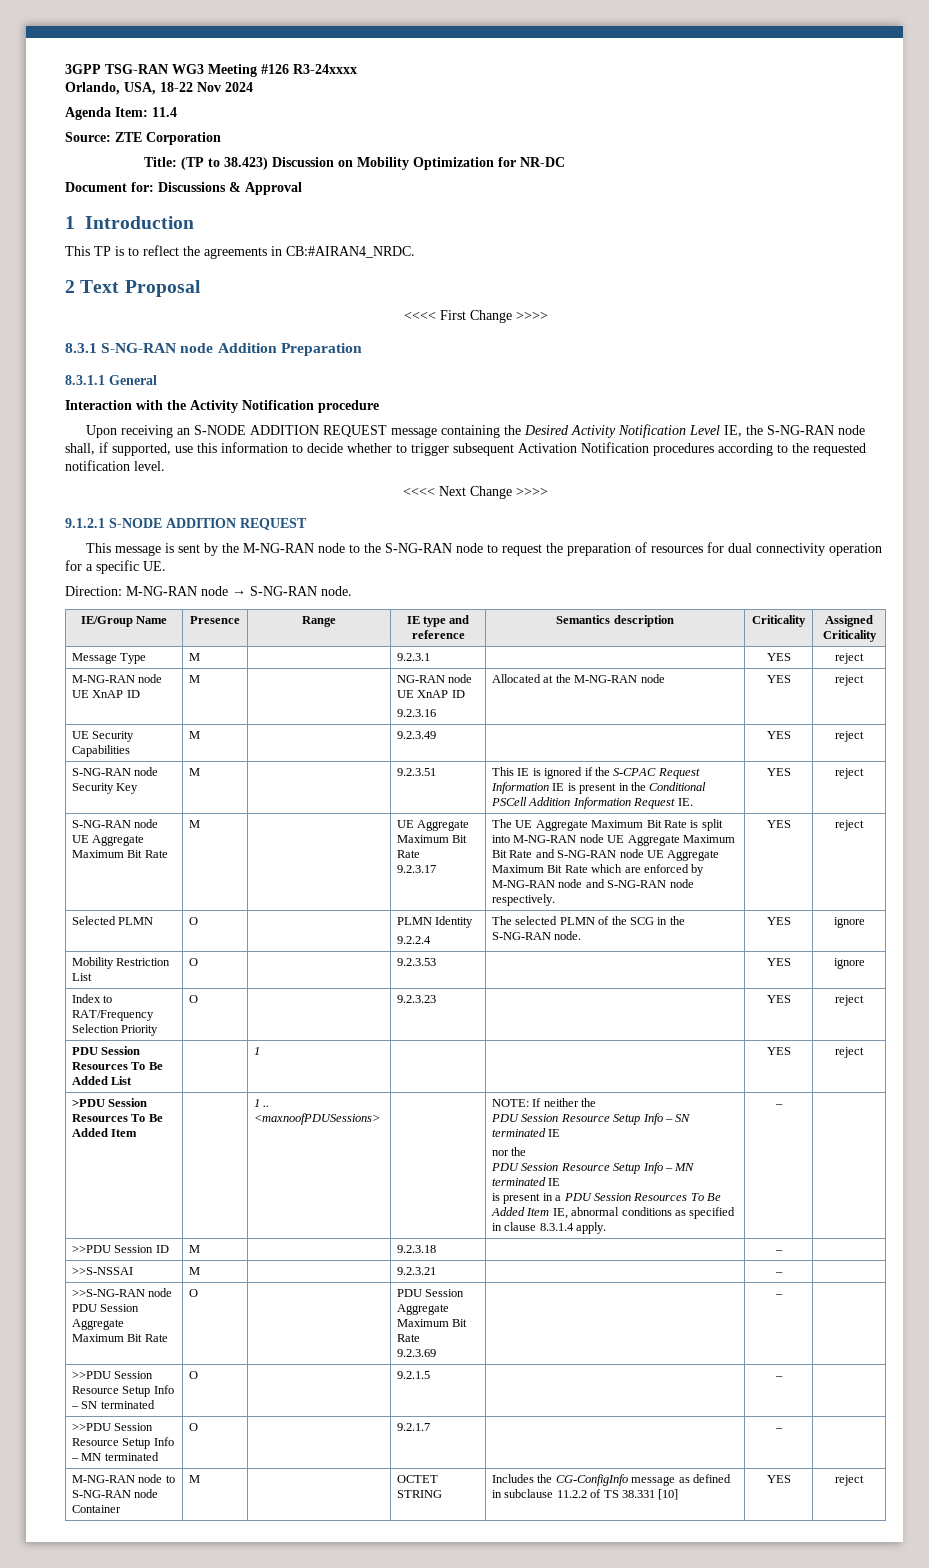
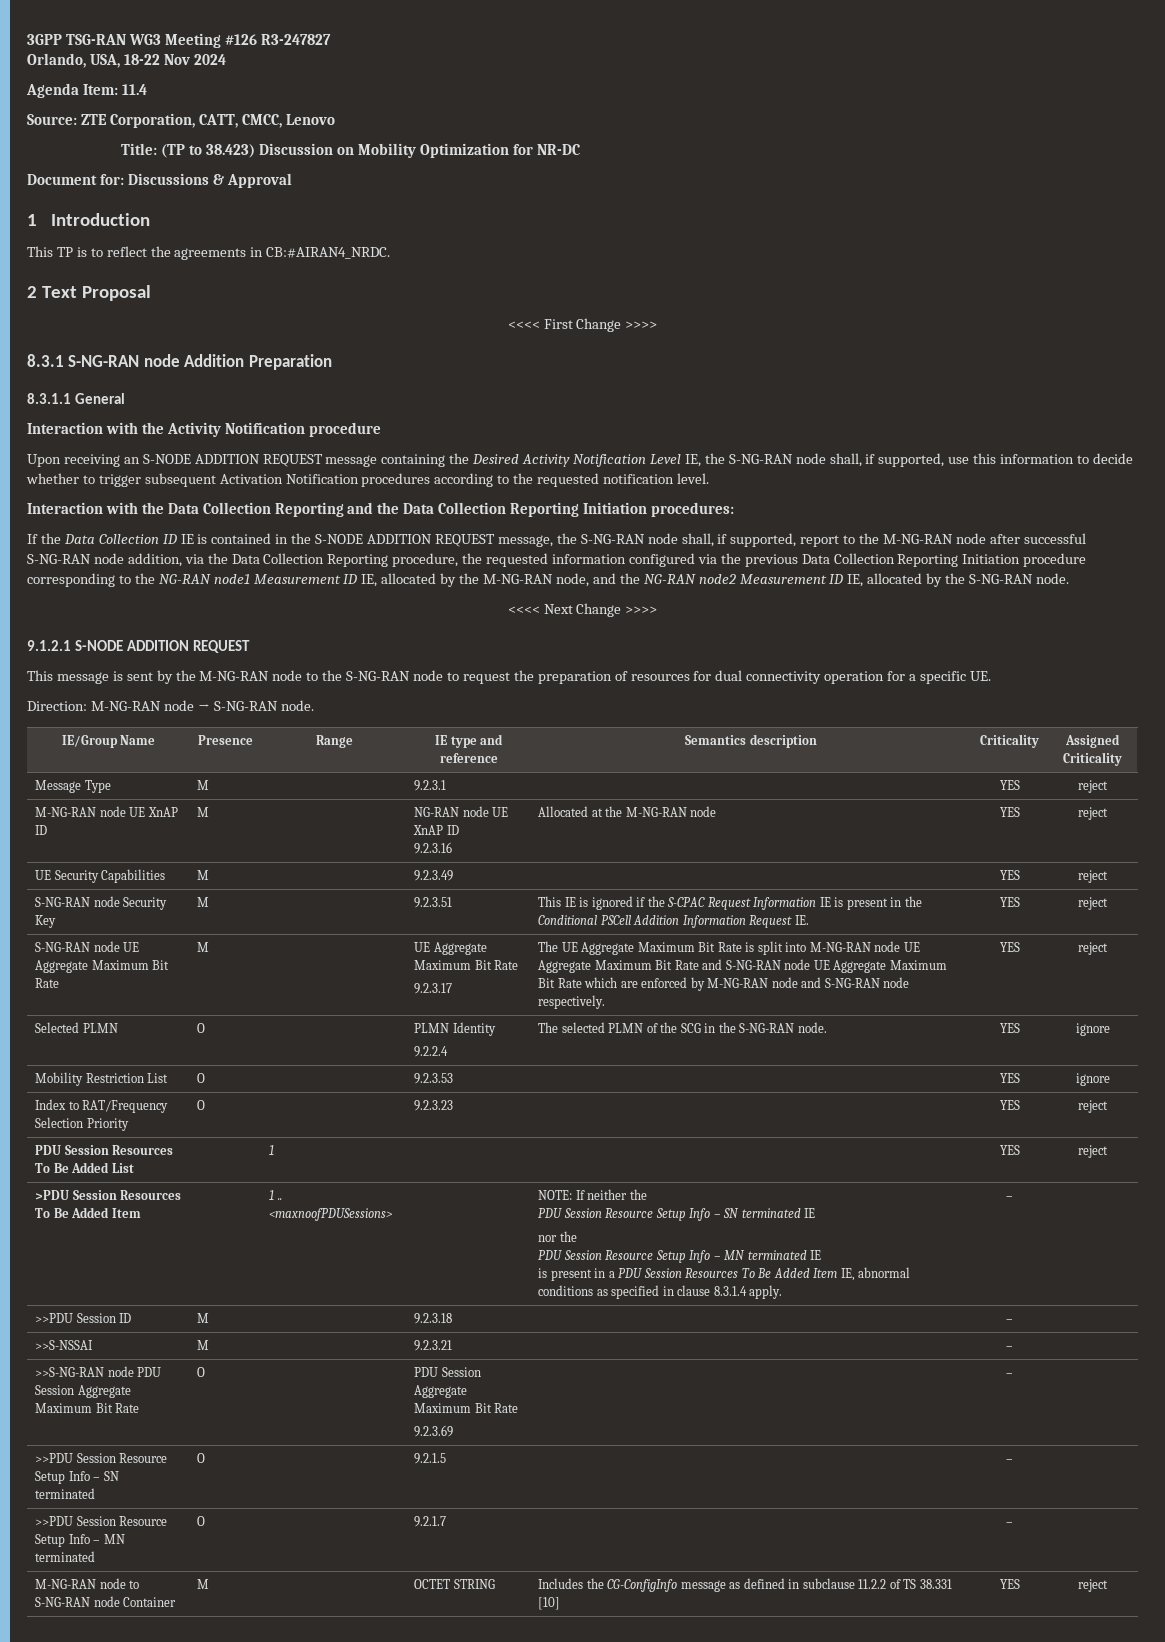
[293,64,357,74] R3-24xxxx -> [260,34,331,45] R3-247827
[146,132,221,145] Corporation -> [109,113,335,128] Corporation, CATT, CMCC, Lenovo
(165, 466) none -> [27,502,734,517] [27,533,1086,547] [27,553,1087,567] [27,573,1069,587] // Interaction with the Data Collection Reporting and the Data Collection Reporting Initiation procedures: // If the Data Collection ID IE is contained in the S-NODE ADDITION REQUEST message, the S-NG-RAN node shall, if supported, report to the M-NG-RAN node after successful S-NG-RAN node addition, via the Data Collection Reporting procedure, the requested information configured via the previous Data Collection Reporting Initiation procedure corresponding to the NG-RAN node1 Measurement ID IE, allocated by the M-NG-RAN node, and the NG-RAN node2 Measurement ID IE, allocated by the S-NG-RAN node.

